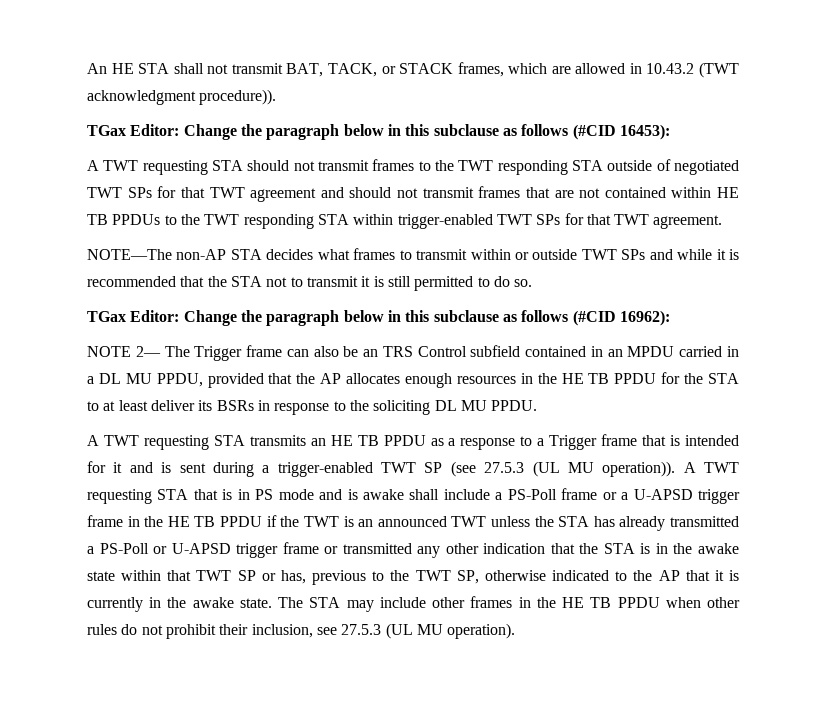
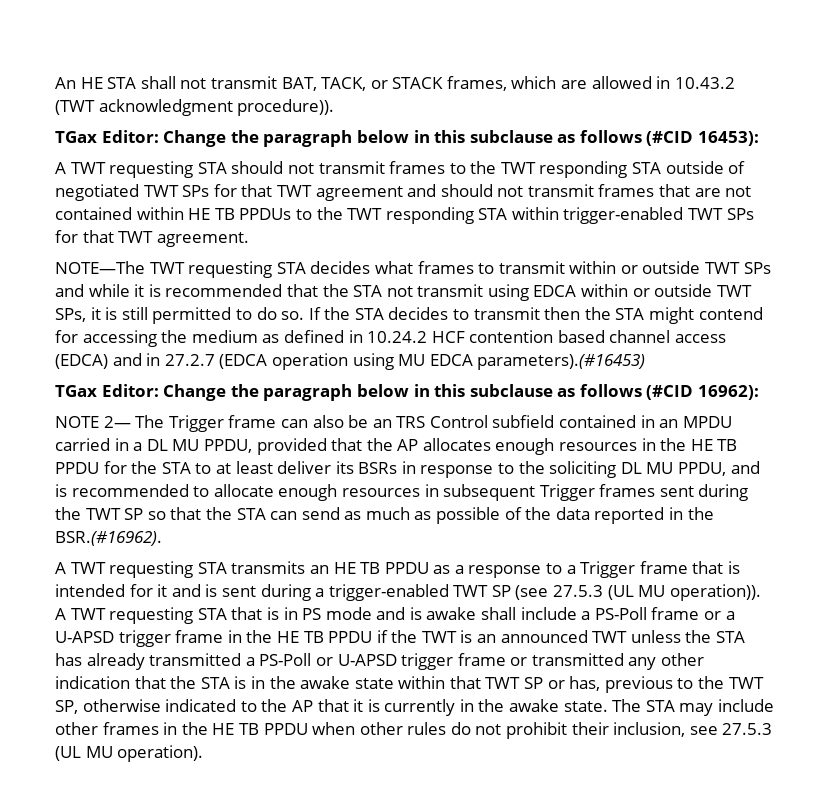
[176,249,227,260] non-AP -> [149,261,273,278] TWT requesting
[290,276,358,287] to transmit -> [417,284,752,301] [55,308,86,322] transmit using EDCA within or outside TWT SPs,
(533, 283) none -> [308,307,763,324] [55,330,727,347] [55,353,646,370] If the STA decides to transmit then the STA might contend for accessing the medium as defined in 10.24.2 HCF contention based channel access (EDCA) and in 27.2.7 (EDCA operation using MU EDCA parameters).(#16453)
[491,400,538,411] PPDU. -> [678,461,760,476] [55,484,749,501] [55,507,714,524] [55,531,162,546] PPDU, and is recommended to allocate enough resources in subsequent Trigger frames sent during the TWT SP so that the STA can send as much as possible of the data reported in the BSR.(#16962).

